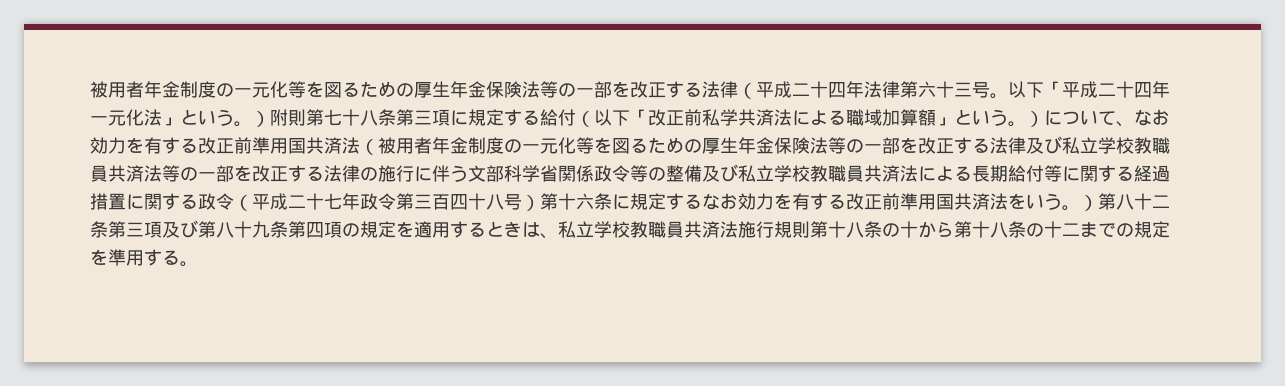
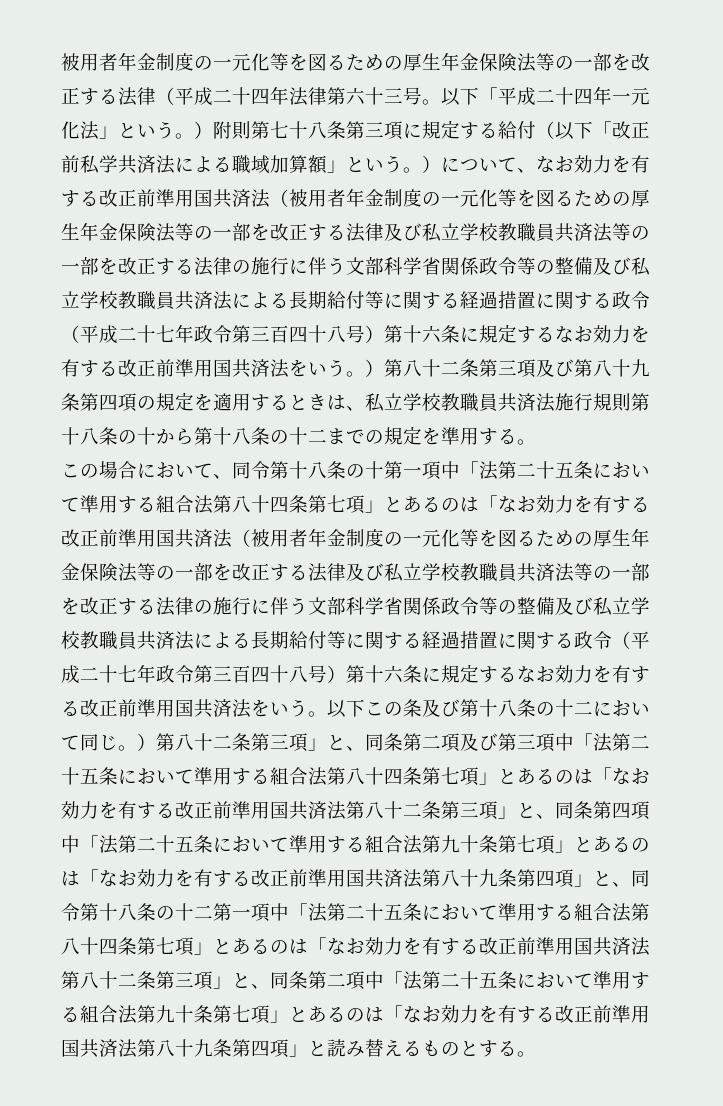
(198, 264) none -> [61,461,650,480] [61,495,650,514] [61,528,650,548] [61,563,650,582] [61,597,650,616] [61,631,650,650] [61,664,650,684] [61,699,650,718] [61,733,650,752] [61,767,650,786] [61,801,650,820] [61,835,650,854] [61,869,650,888] [61,903,650,922] [61,937,650,956] [61,971,650,990] [61,1005,650,1024] [61,1039,536,1058] // この場合において、同令第十八条の十第一項中「法第二十五条において準用する組合法第八十四条第七項」とあるのは「なお効力を有する改正前準用国共済法（被用者年金制度の一元化等を図るための厚生年金保険法等の一部を改正する法律及び私立学校教職員共済法等の一部を改正する法律の施行に伴う文部科学省関係政令等の整備及び私立学校教職員共済法による長期給付等に関する経過措置に関する政令（平成二十七年政令第三百四十八号）第十六条に規定するなお効力を有する改正前準用国共済法をいう。以下この条及び第十八条の十二において同じ。）第八十二条第三項」と、同条第二項及び第三項中「法第二十五条において準用する組合法第八十四条第七項」とあるのは「なお効力を有する改正前準用国共済法第八十二条第三項」と、同条第四項中「法第二十五条において準用する組合法第九十条第七項」とあるのは「なお効力を有する改正前準用国共済法第八十九条第四項」と、同令第十八条の十二第一項中「法第二十五条において準用する組合法第八十四条第七項」とあるのは「なお効力を有する改正前準用国共済法第八十二条第三項」と、同条第二項中「法第二十五条において準用する組合法第九十条第七項」とあるのは「なお効力を有する改正前準用国共済法第八十九条第四項」と読み替えるものとする。

